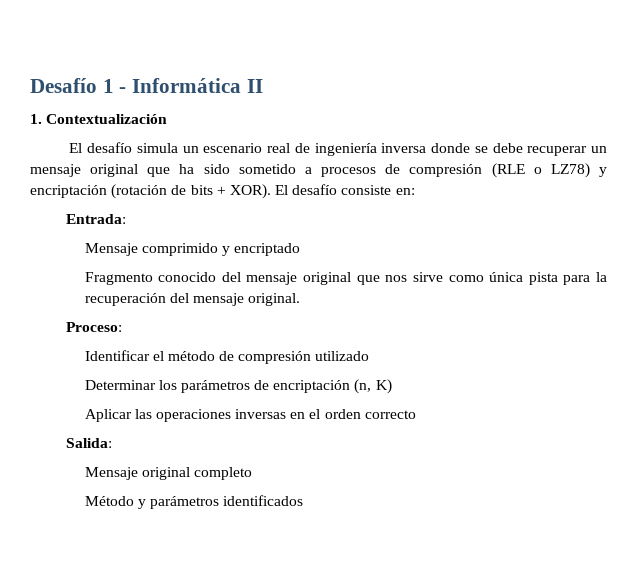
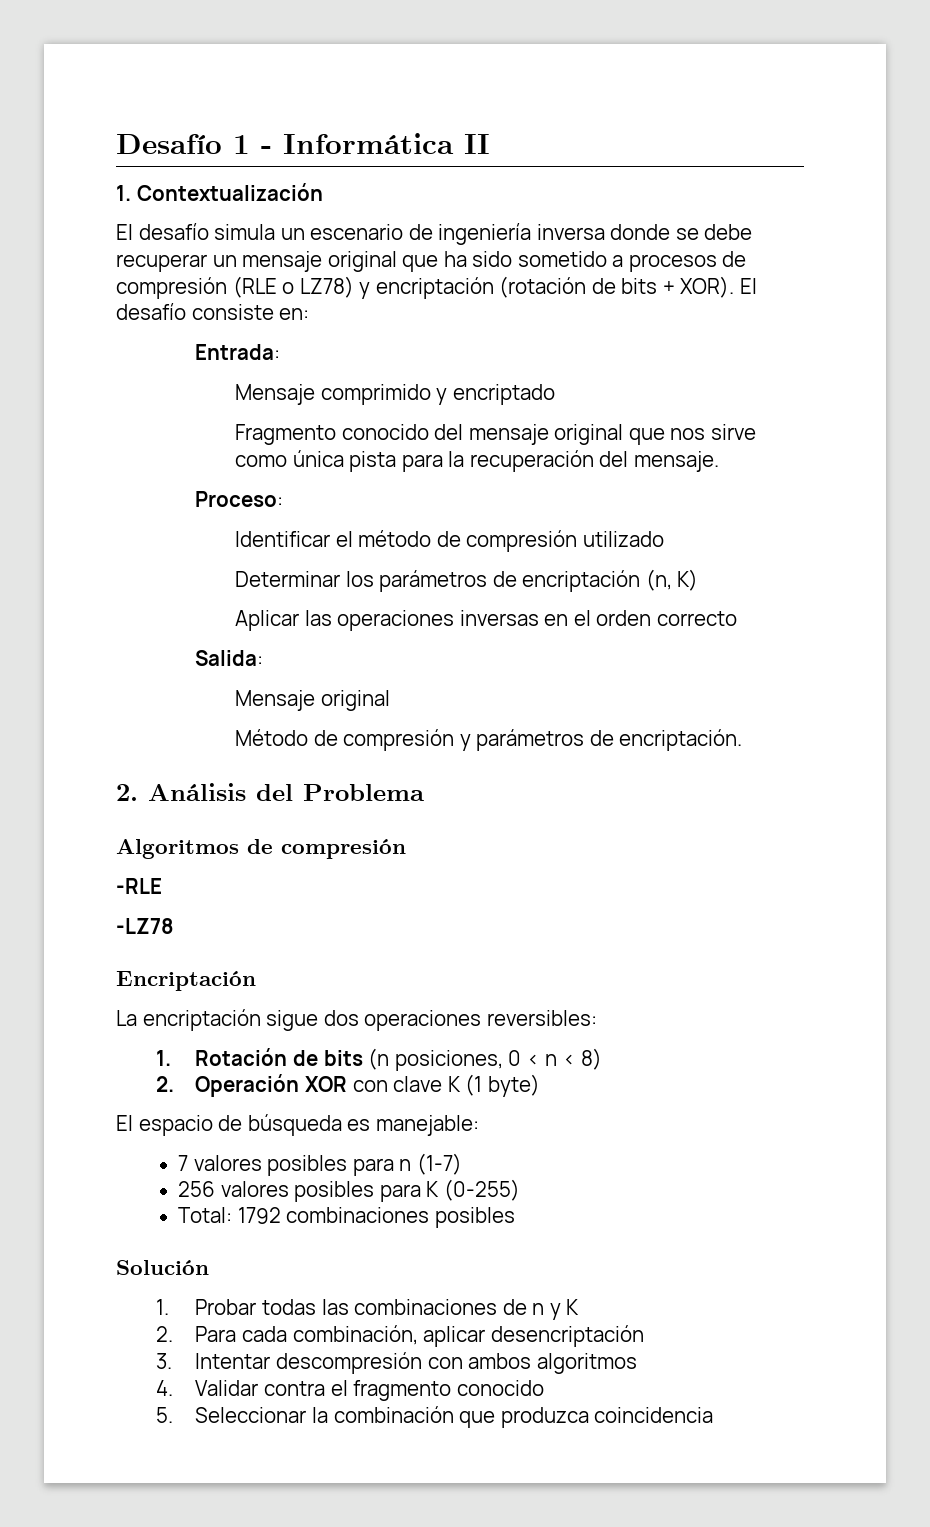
[267,143,291,153] real -> (404, 232) none
[192,293,301,306] mensaje original. -> [633,451,719,472] mensaje.
[193,467,252,480] completo -> (390, 700) none
[137,495,304,509] y parámetros identificados -> [313,729,743,751] [116,783,424,801] [116,839,406,859] [116,878,162,894] [116,918,174,934] [116,971,256,991] [116,1009,597,1031] [155,1048,603,1071] [155,1074,540,1097] [116,1114,479,1136] [178,1153,462,1176] [178,1179,520,1202] [178,1207,515,1228] [116,1260,209,1275] [155,1299,580,1320] [155,1325,644,1347] [155,1352,637,1374] [155,1380,544,1401] [155,1406,714,1428] de compresión y parámetros de encriptación. // 2. Análisis del Problema // Algoritmos de compresión // -RLE // -LZ78 // Encriptación // La encriptación sigue dos operaciones reversibles: // 1. Rotación de bits (n posiciones, 0 < n < 8) // 2. Operación XOR con clave K (1 byte) // El espacio de búsqueda es manejable: // 7 valores posibles para n (1-7) // 256 valores posibles para K (0-255) // Total: 1792 combinaciones posibles // Solución // 1. Probar todas las combinaciones de n y K // 2. Para cada combinación, aplicar desencriptación // 3. Intentar descompresión con ambos algoritmos // 4. Validar contra el fragmento conocido // 5. Seleccionar la combinación que produzca coincidencia

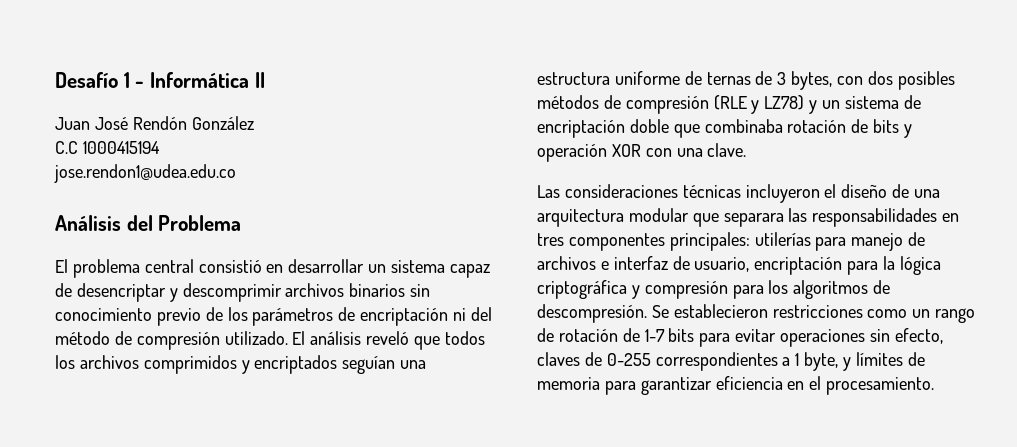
[116,183,323,201] [116,223,753,245] [116,251,747,272] [116,276,757,299] [116,303,310,320] [195,344,281,360] [235,384,555,405] [235,424,756,445] [235,450,719,472] [195,491,284,507] [235,530,664,552] [235,569,699,592] [235,610,737,631] [195,650,264,666] [235,690,390,711] [235,729,743,751] [116,783,424,801] [116,839,406,859] [116,878,162,894] [116,918,174,934] [116,971,256,991] [116,1009,597,1031] [155,1048,603,1071] [155,1074,540,1097] [116,1114,479,1136] [178,1153,462,1176] [178,1179,520,1202] [178,1207,515,1228] [116,1260,209,1275] [155,1299,580,1320] [155,1325,644,1347] [155,1352,637,1374] [155,1380,544,1401] [155,1406,714,1428] 1. Contextualización // El desafío simula un escenario de ingeniería inversa donde se debe recuperar un mensaje original que ha sido sometido a procesos de compresión (RLE o LZ78) y encriptación (rotación de bits + XOR). El desafío consiste en: // Entrada: // Mensaje comprimido y encriptado // Fragmento conocido del mensaje original que nos sirve como única pista para la recuperación del mensaje. // Proceso: // Identificar el método de compresión utilizado // Determinar los parámetros de encriptación (n, K) // Aplicar las operaciones inversas en el orden correcto // Salida: // Mensaje original // Método de compresión y parámetros de encriptación. // 2. Análisis del Problema // Algoritmos de compresión // -RLE // -LZ78 // Encriptación // La encriptación sigue dos operaciones reversibles: // 1. Rotación de bits (n posiciones, 0 < n < 8) // 2. Operación XOR con clave K (1 byte) // El espacio de búsqueda es manejable: // 7 valores posibles para n (1-7) // 256 valores posibles para K (0-255) // Total: 1792 combinaciones posibles // Solución // 1. Probar todas las combinaciones de n y K // 2. Para cada combinación, aplicar desencriptación // 3. Intentar descompresión con ambos algoritmos // 4. Validar contra el fragmento conocido // 5. Seleccionar la combinación que produzca coincidencia -> [55,116,254,130] [55,141,160,154] [54,164,236,183] [55,215,242,231] [55,259,490,278] [55,283,431,302] [55,307,492,326] [55,331,485,350] [55,355,427,374] [537,71,955,90] [537,95,921,114] [537,119,913,138] [537,143,747,162] [537,184,941,203] [537,208,960,227] [537,232,926,251] [537,256,941,275] [537,280,891,299] [537,304,976,323] [537,328,943,347] [537,352,925,371] [537,376,935,395] Juan José Rendón González // C.C 1000415194 // jose.rendon1@udea.edu.co // Análisis del Problema // El problema central consistió en desarrollar un sistema capaz de desencriptar y descomprimir archivos binarios sin conocimiento previo de los parámetros de encriptación ni del método de compresión utilizado. El análisis reveló que todos los archivos comprimidos y encriptados seguían una estructura uniforme de ternas de 3 bytes, con dos posibles métodos de compresión (RLE y LZ78) y un sistema de encriptación doble que combinaba rotación de bits y operación XOR con una clave. // Las consideraciones técnicas incluyeron el diseño de una arquitectura modular que separara las responsabilidades en tres componentes principales: utilerías para manejo de archivos e interfaz de usuario, encriptación para la lógica criptográfica y compresión para los algoritmos de descompresión. Se establecieron restricciones como un rango de rotación de 1-7 bits para evitar operaciones sin efecto, claves de 0-255 correspondientes a 1 byte, y límites de memoria para garantizar eficiencia en el procesamiento.

